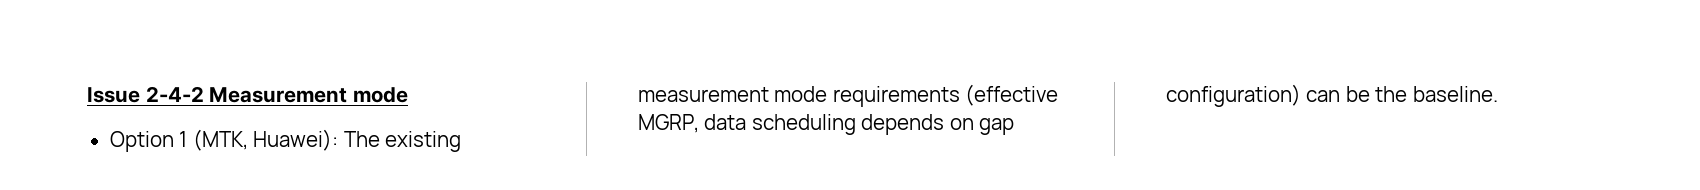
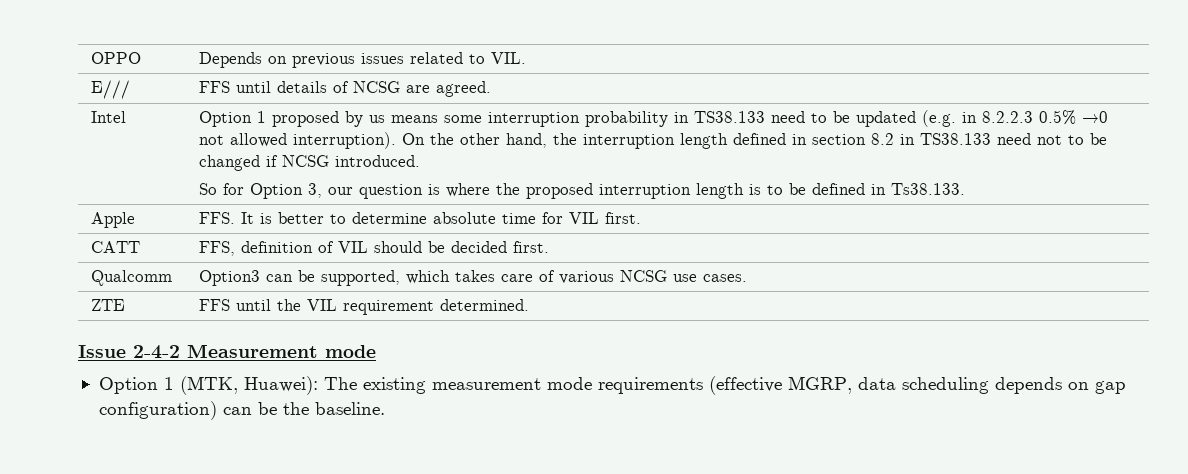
(87, 95) none -> [91,52,142,64] [199,52,527,68] [91,80,131,99] [199,81,492,97] [91,111,127,123] [199,110,1109,127] [199,132,1108,149] [199,155,421,171] [199,183,966,199] [91,212,136,228] [199,212,642,224] [91,241,141,253] [199,241,550,256] [91,270,173,286] [199,270,748,286] [91,299,126,311] [199,299,530,315] OPPO | Depends on previous issues related to VIL. // E/// | FFS until details of NCSG are agreed. // Intel | Option 1 proposed by us means some interruption probability in TS38.133 need to be updated (e.g. in 8.2.2.3 0.5% →0 not allowed interruption). On the other hand, the interruption length defined in section 8.2 in TS38.133 need not to be changed if NCSG introduced. // So for Option 3, our question is where the proposed interruption length is to be defined in Ts38.133. // Apple | FFS. It is better to determine absolute time for VIL first. // CATT | FFS, definition of VIL should be decided first. // Qualcomm | Option3 can be supported, which takes care of various NCSG use cases. // ZTE | FFS until the VIL requirement determined. //

